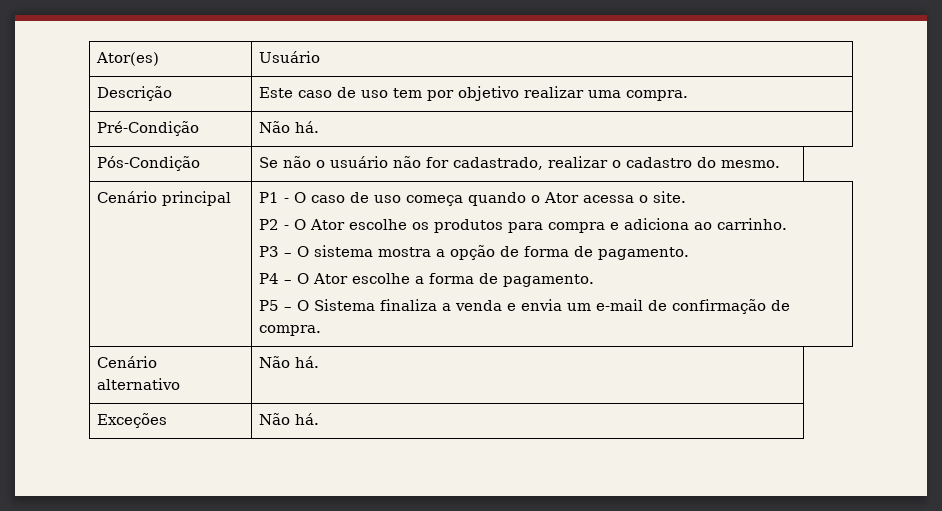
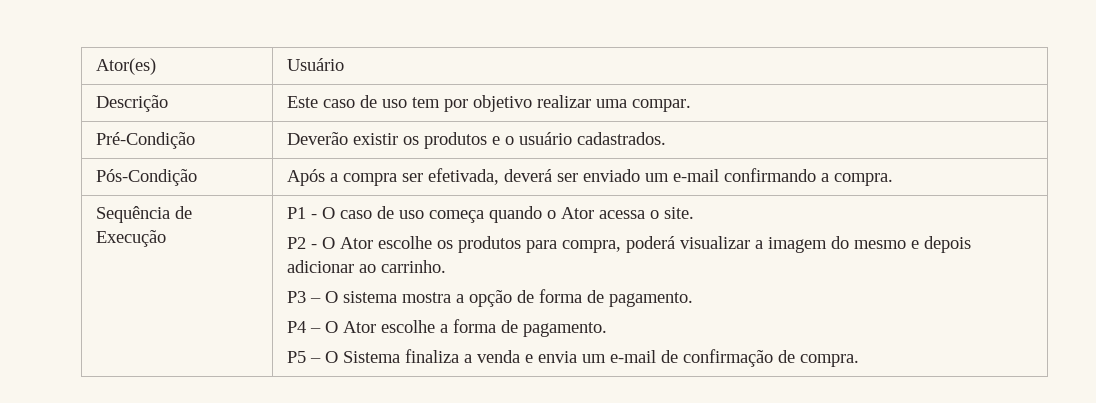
[625,90,688,101] compra. -> [631,99,691,112] compar.
[258,121,319,133] [96,156,200,171] [258,156,780,170] [96,191,231,206] Não há. // Pós-Condição | Se não o usuário não for cadastrado, realizar o cadastro do mesmo. // Cenário principal -> [286,132,666,149] [95,169,197,186] [286,168,893,186] [95,206,192,223] [95,230,166,247] Deverão existir os produtos e o usuário cadastrados. // Pós-Condição | Após a compra ser efetivada, deverá ser enviado um e-mail confirmando a compra. // Sequência de Execução
[547,218,689,233] compra e adiciona -> [561,236,971,253] [286,260,354,273] compra, poderá visualizar a imagem do mesmo e depois adicionar
[96,356,157,368] [96,378,180,390] [258,356,319,368] [96,413,167,428] [258,413,319,425] // Cenário alternativo | Não há. // Exceções | Não há. -> (859, 360) none

